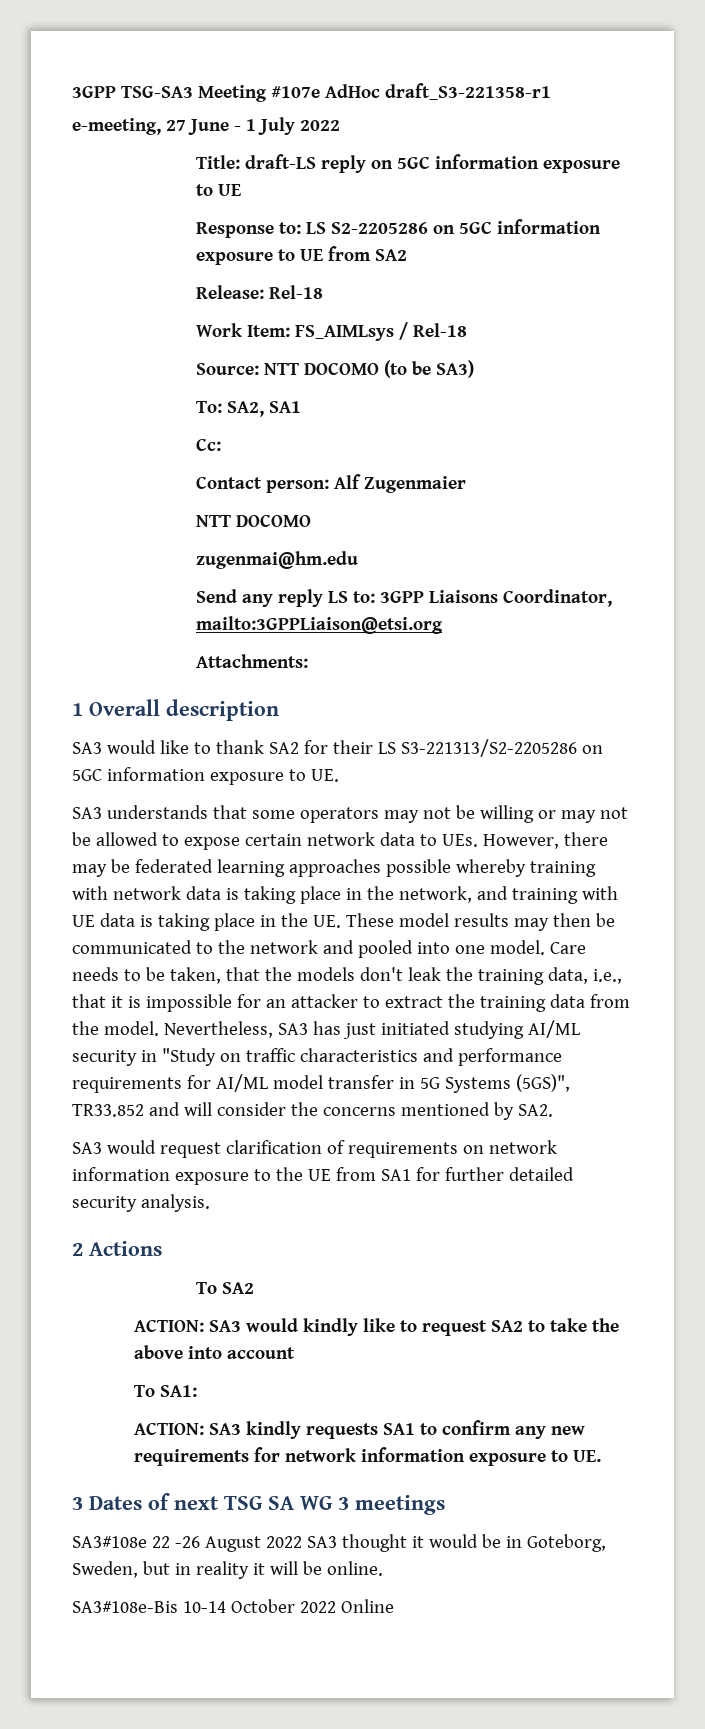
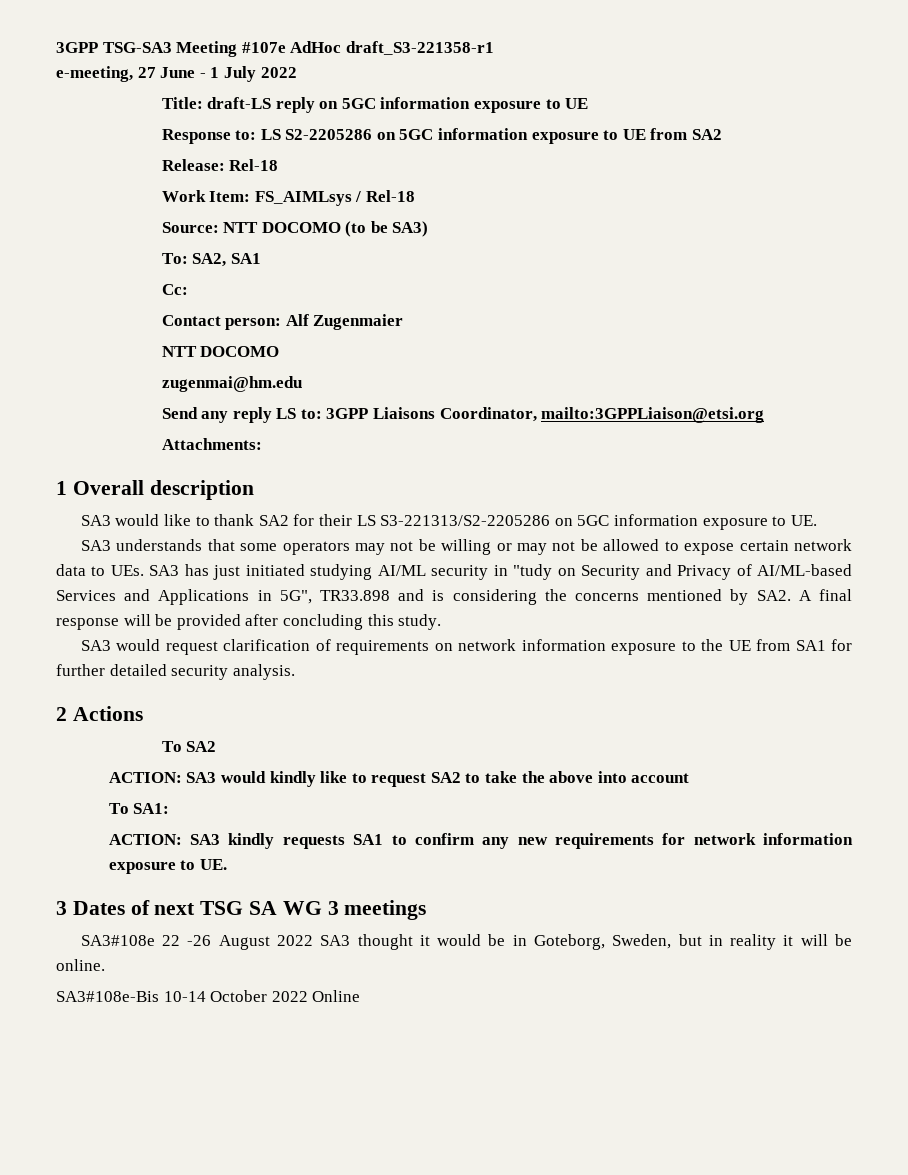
[482,832,608,849] [72,859,596,877] [72,886,618,904] [72,913,615,931] [72,940,586,958] [72,967,622,985] [72,994,630,1012] [72,1021,273,1038] However, there may be federated learning approaches possible whereby training with network data is taking place in the network, and training with UE data is taking place in the UE. These model results may then be communicated to the network and pooled into one model. Care needs to be taken, that the models don't leak the training data, i.e., that it is impossible for an attacker to extract the training data from the model. Nevertheless, -> (144, 570) none
[161,1048,562,1066] [72,1074,570,1093] [72,1102,286,1117] "Study on traffic characteristics and performance requirements for AI/ML model transfer in 5G Systems (5GS)", TR33.852 and will consider -> [513,564,852,580] [56,589,537,605] "tudy on Security and Privacy of AI/ML-based Services and Applications in 5G", TR33.898 and is considering
(553, 1110) none -> [798,589,853,601] [56,614,442,630] A final response will be provided after concluding this study.

